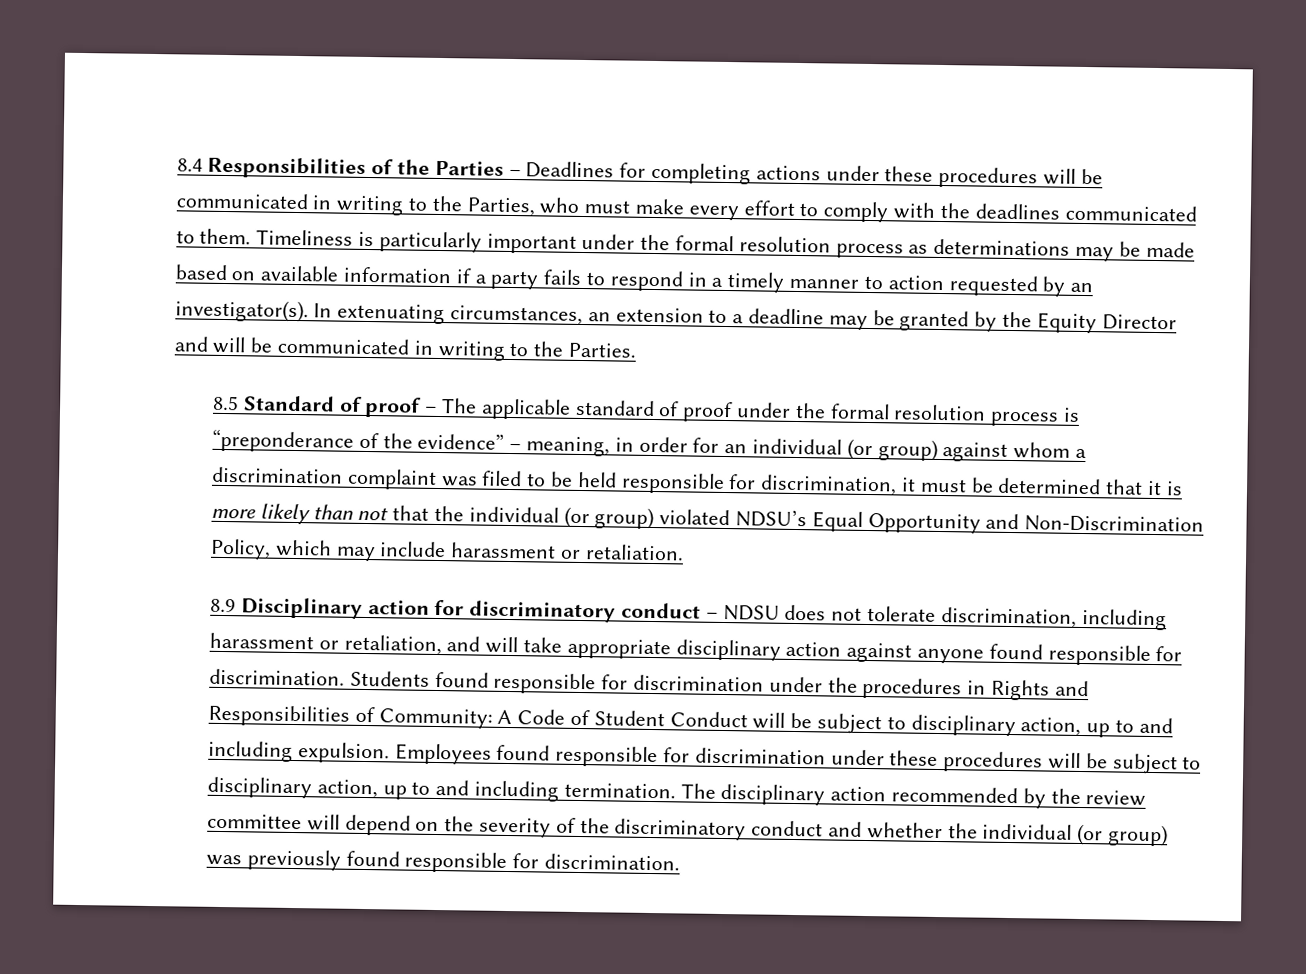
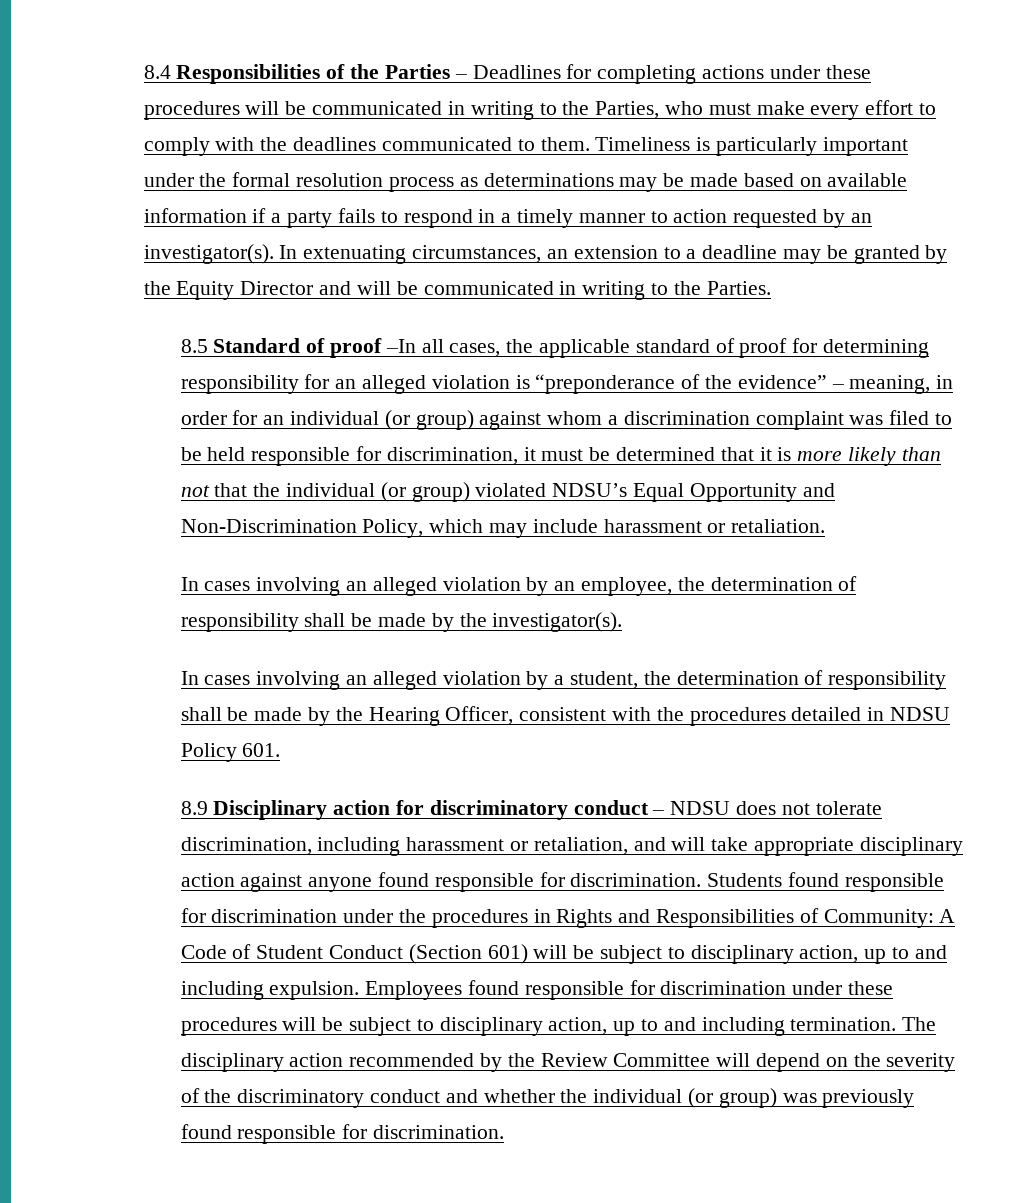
[425,398,1060,427] – The applicable standard of proof under the formal resolution process -> [385,338,929,358] [180,374,510,394] –In all cases, the applicable standard of proof for determining responsibility for an alleged violation
(684, 552) none -> [180,576,858,596] [180,612,623,632] [180,670,947,690] [180,706,950,726] [180,743,281,762] // In cases involving an alleged violation by an employee, the determination of responsibility shall be made by the investigator(s). // In cases involving an alleged violation by a student, the determination of responsibility shall be made by the Hearing Officer, consistent with the procedures detailed in NDSU Policy 601.
(748, 719) none -> [408,944,528,964] (Section 601)
[1085,790,1147,806] [206,813,302,830] review committee -> [540,1053,711,1067] Review Committee

